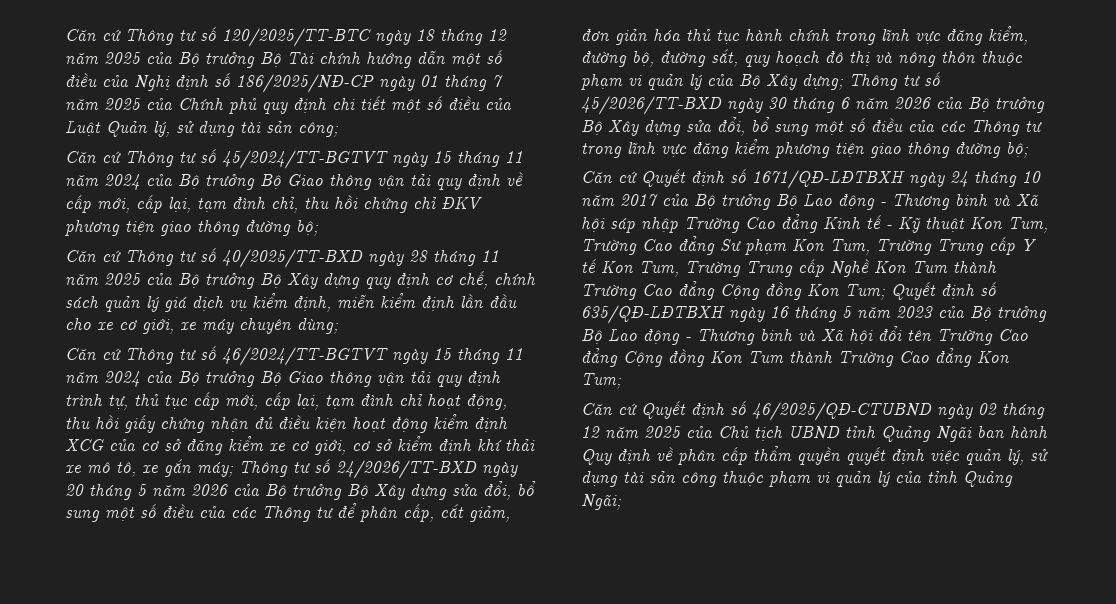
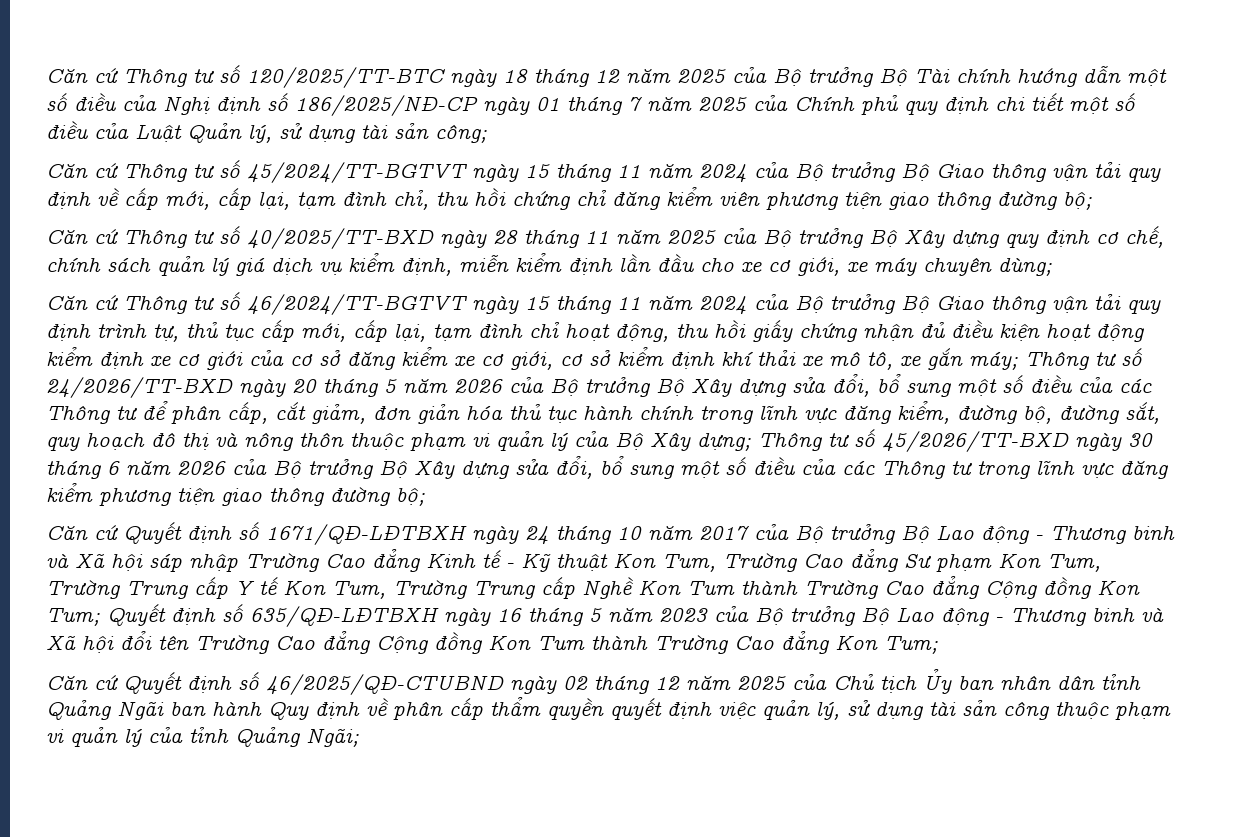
[441,197,482,209] ĐKV -> [612,187,760,210] đăng kiểm viên
[65,439,104,451] XCG -> [150,351,243,370] xe cơ giới
[788,426,840,440] UBND -> [923,669,1095,694] Ủy ban nhân dân

